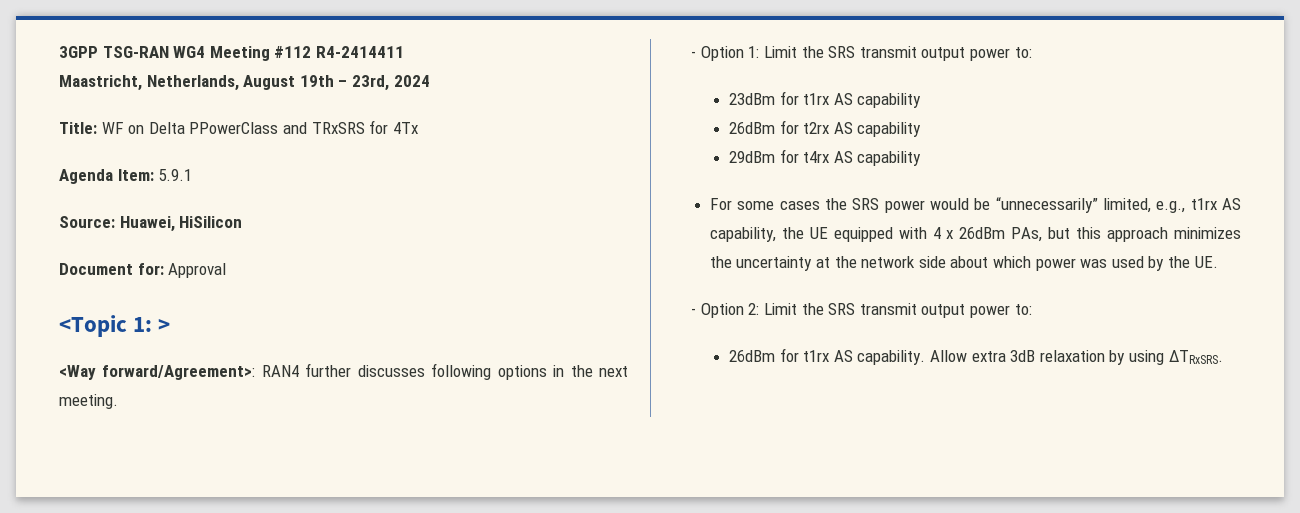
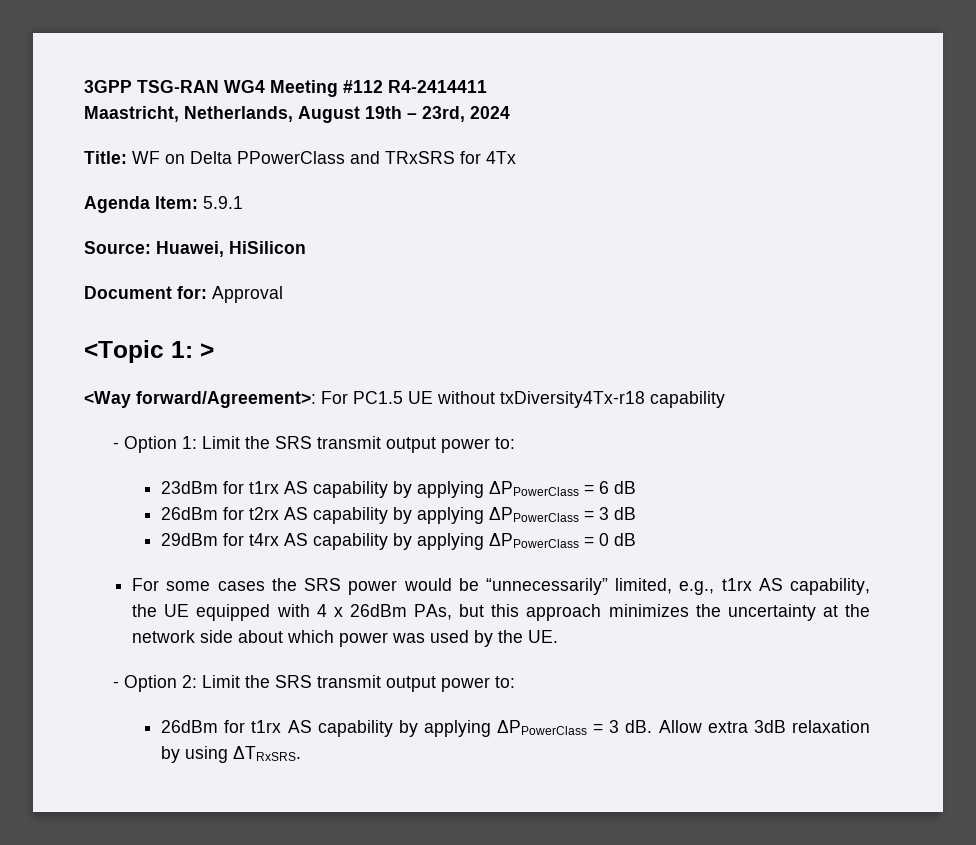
[261,363,628,380] [59,394,118,409] RAN4 further discusses following options in the next meeting. -> [321,391,725,408] For PC1.5 UE without txDiversity4Tx-r18 capability
(922, 100) none -> [393,481,637,498] by applying ΔPPowerClass = 6 dB
(922, 129) none -> [393,507,637,524] by applying ΔPPowerClass = 3 dB
(922, 158) none -> [393,533,637,550] by applying ΔPPowerClass = 0 dB
[857,350,926,365] capability. -> [317,720,653,737] capability by applying ΔPPowerClass = 3 dB.

